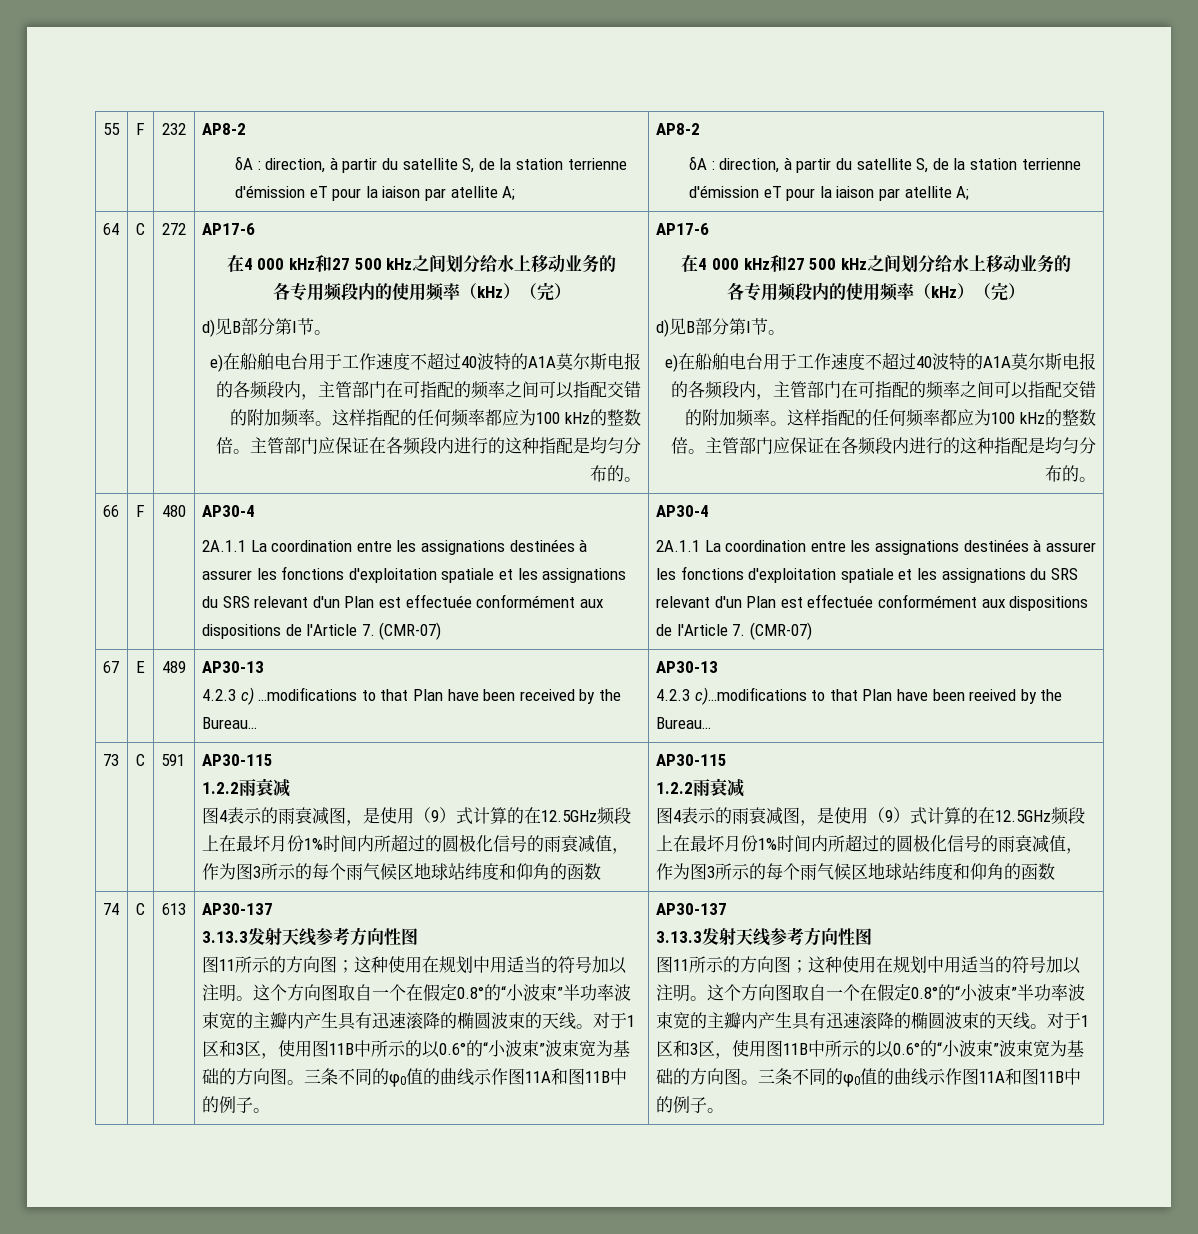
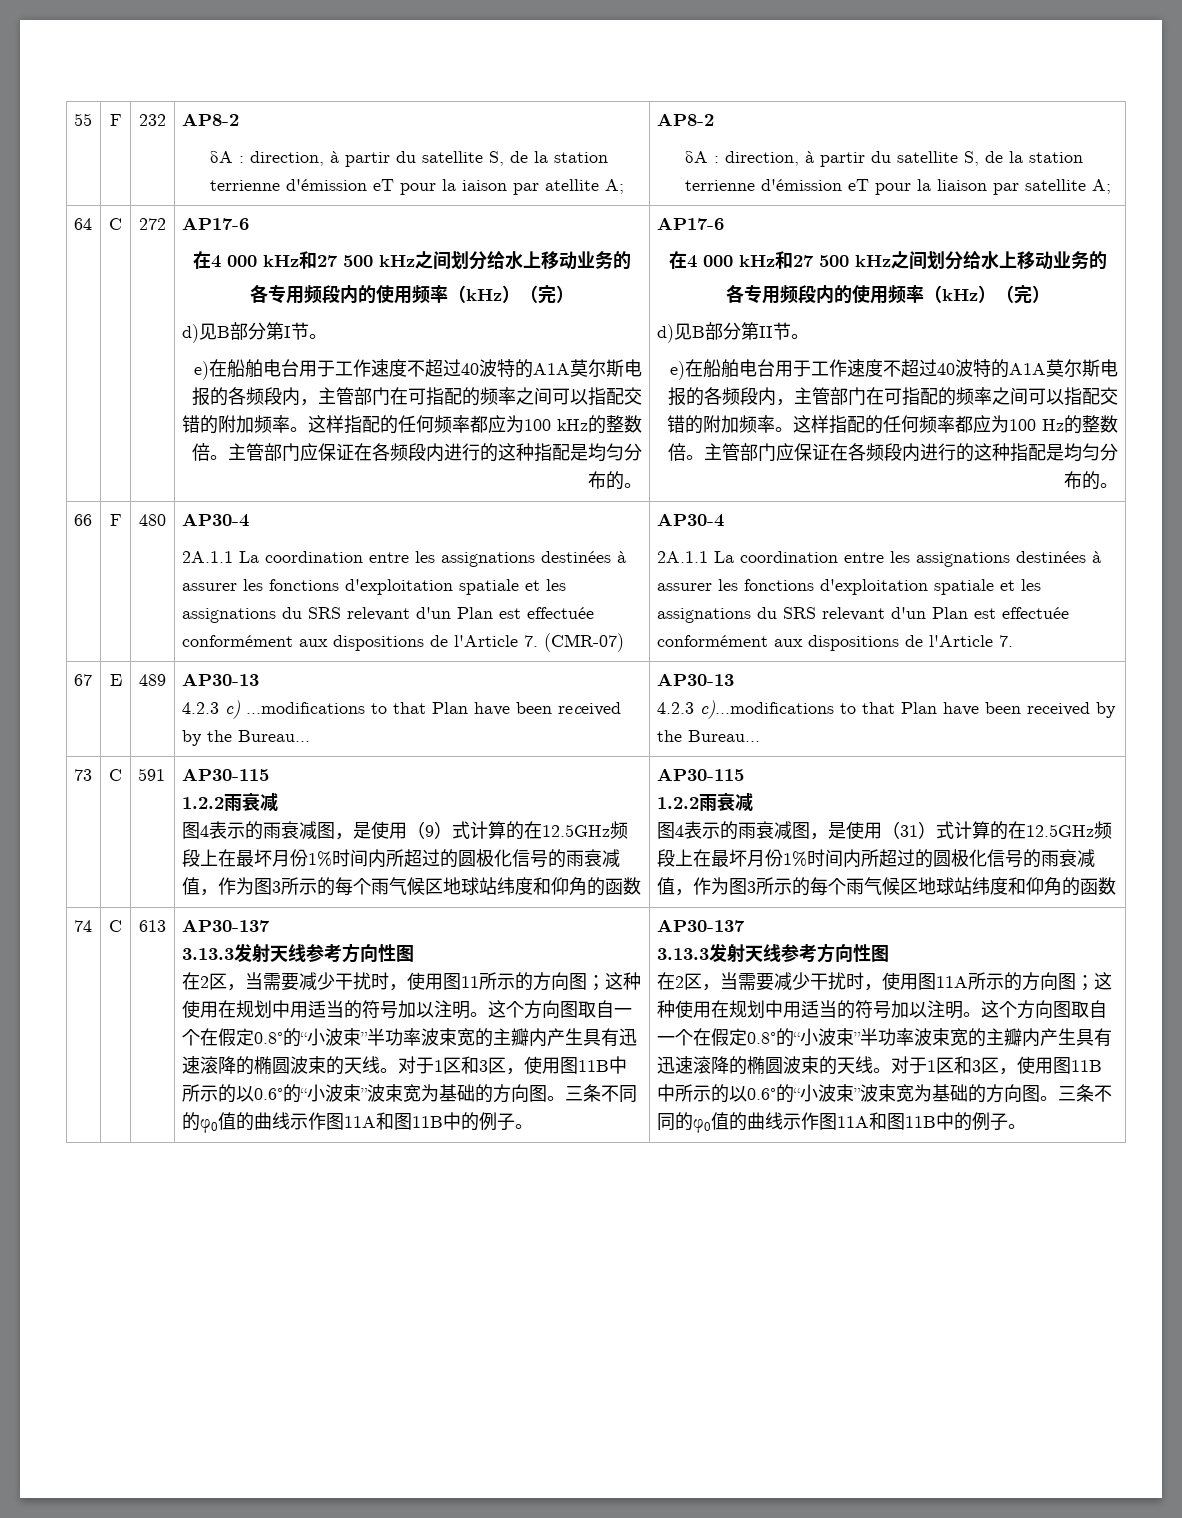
[836,186,952,201] iaison par atellite -> [936,179,1086,195] liaison par satellite
[745,321,751,333] I -> [758,326,773,338] II
[1020,412,1046,424] kHz -> [1042,419,1065,431] Hz
[749,622,812,640] (CMR-07) -> (1013, 641) none
[969,689,1017,701] reeived -> [1026,702,1090,716] received
[884,810,893,822] 9 -> [899,825,918,837] 31
(418, 936) none -> [181,972,443,991] 在2区，当需要减少干扰时，使用
[655,956,689,973] 图11 -> [656,972,968,991] 在2区，当需要减少干扰时，使用图11A

